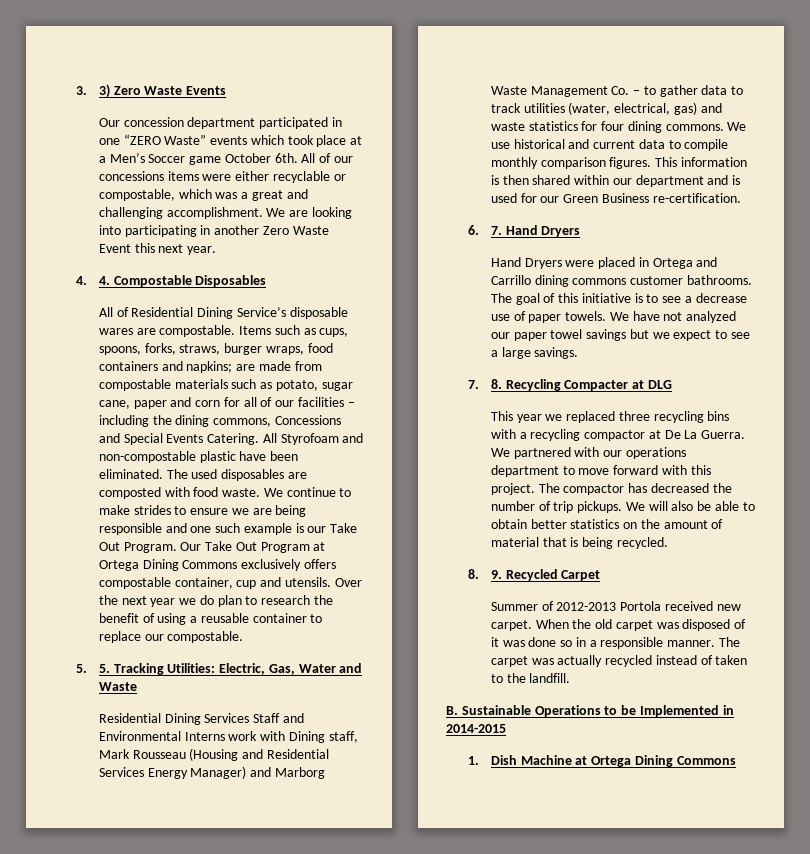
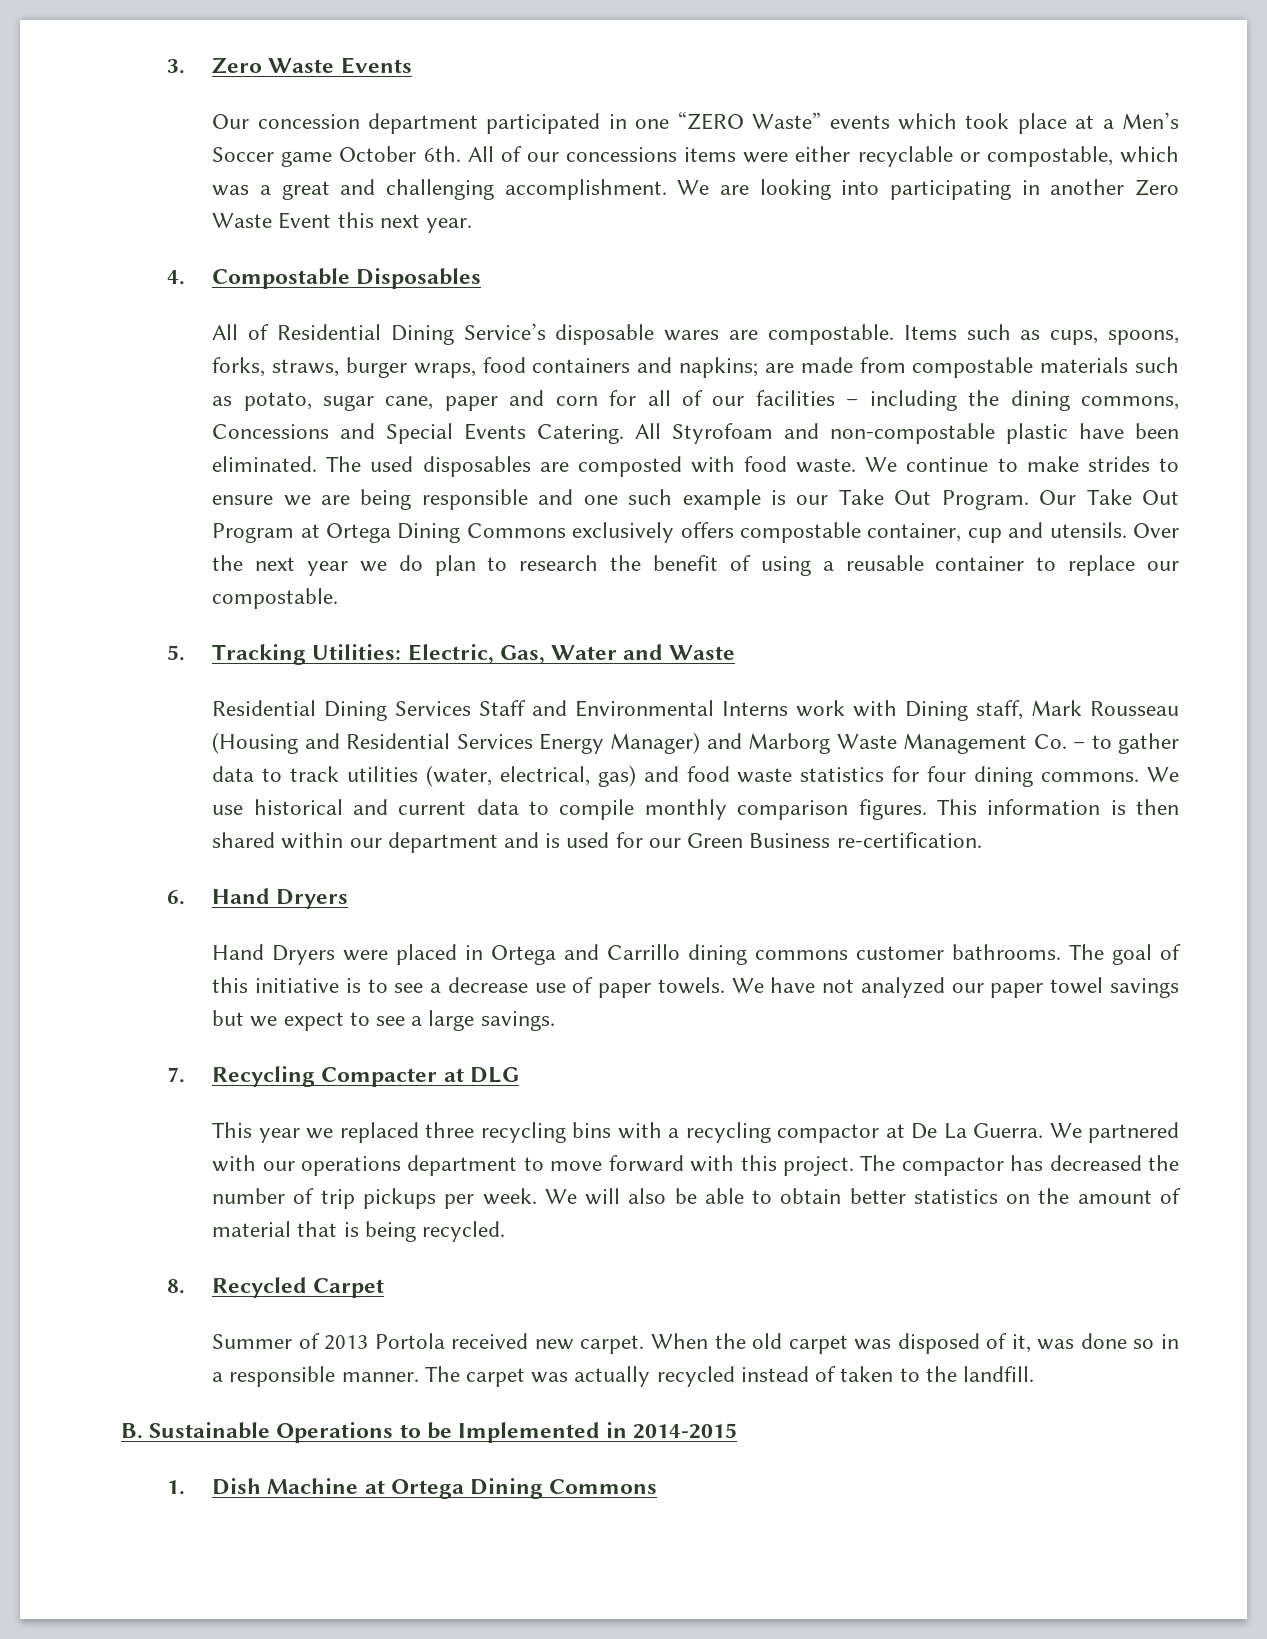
[98,84,110,98] 3) -> (185, 66) none
[98,276,110,285] 4. -> (185, 277) none
[98,664,110,673] 5. -> (185, 653) none
(722, 108) none -> [686,766,730,782] food
[490,226,502,235] 7. -> (185, 897) none
[490,379,502,389] 8. -> (185, 1075) none
[577,501,623,513] pickups. -> [363,1188,537,1209] pickups per week.
[490,570,502,579] 9. -> (185, 1286) none
[556,602,617,611] 2012-2013 -> [324,1335,369,1350] 2013
[490,637,499,647] it -> [1011,1334,1031,1353] it,

